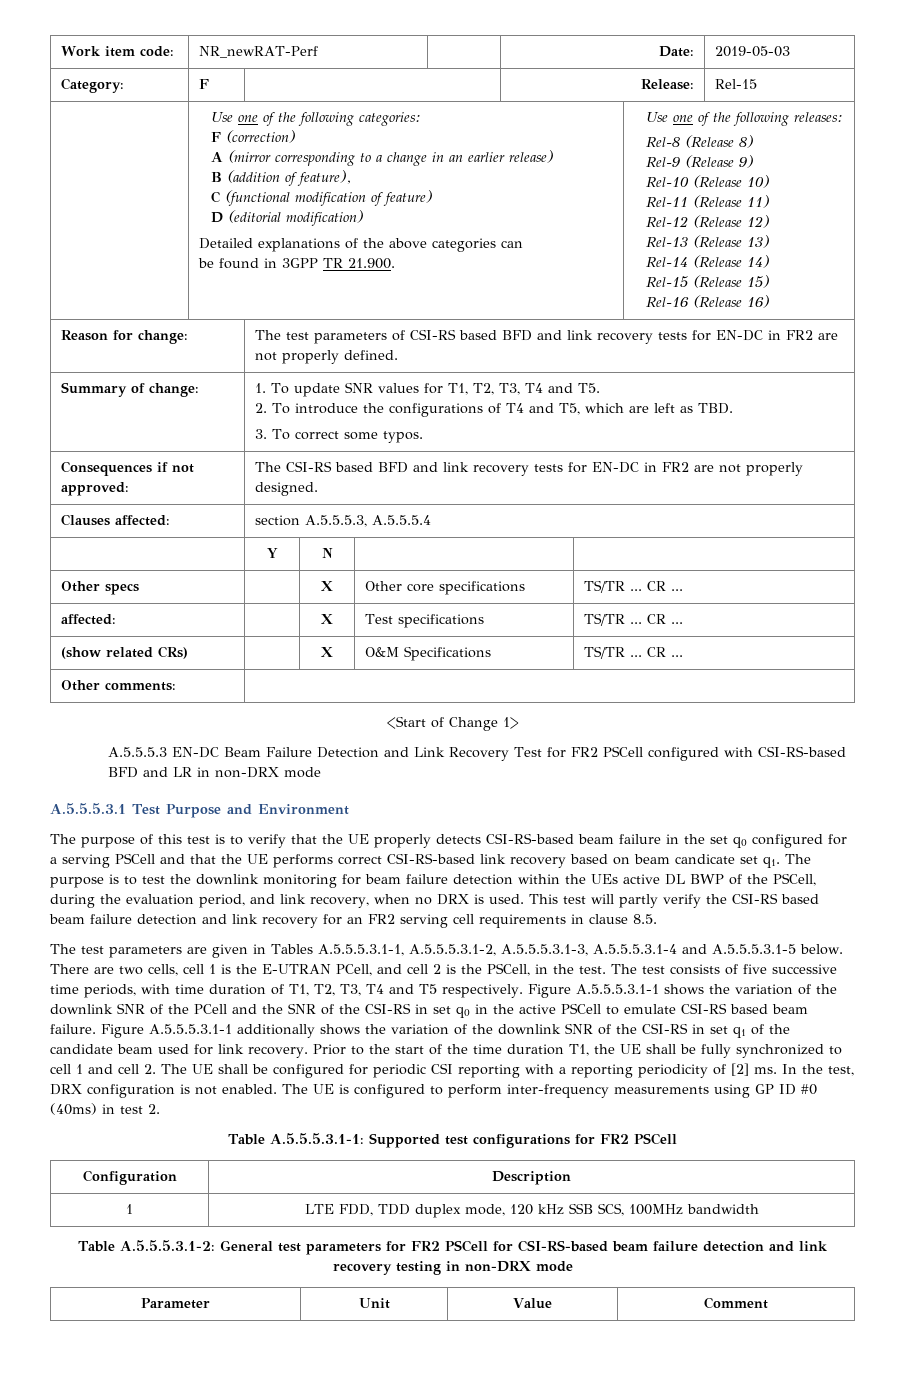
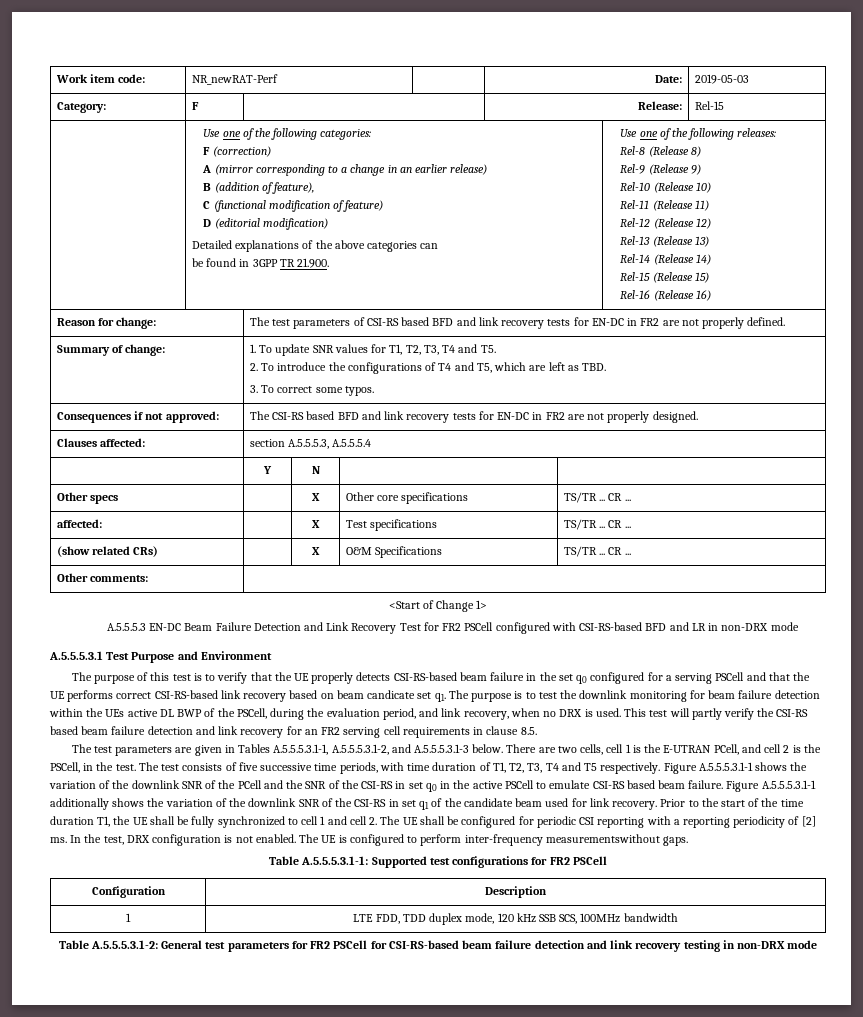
[500,944,796,956] A.5.5.5.3.1-3, A.5.5.5.3.1-4 and A.5.5.5.3.1-5 -> [391,744,469,753] and A.5.5.5.3.1-3
[614,1084,817,1098] [50,1103,160,1115] measurements using GP ID #0 (40ms) in test 2. -> [545,834,689,846] measurementswithout gaps.
[141,1298,210,1309] [358,1298,390,1309] [513,1298,553,1309] [704,1297,768,1309] // Parameter | Unit | Value | Comment -> (818, 944) none

